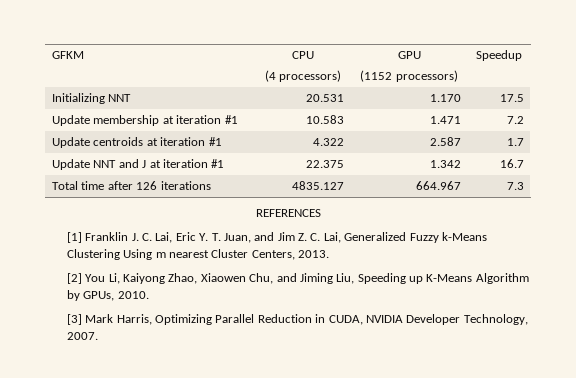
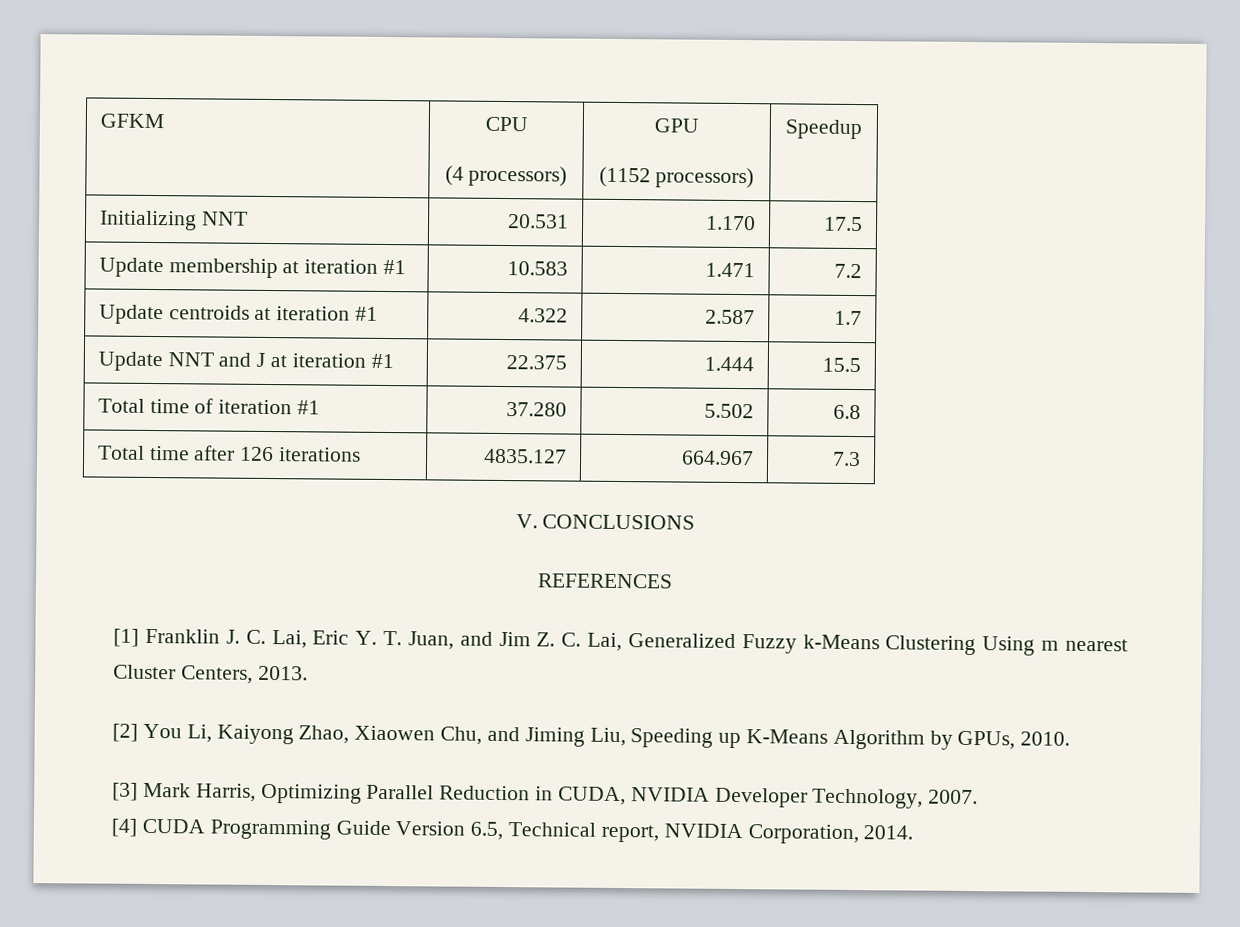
[429,160,461,168] [499,159,524,168] 1.342 | 16.7 -> [704,356,755,372] [822,357,862,373] [97,398,320,415] [506,402,568,417] [704,403,755,419] [833,404,862,420] 1.444 | 15.5 // Total time of iteration #1 | 37.280 | 5.502 | 6.8
(524, 186) none -> [515,514,696,530] // V. CONCLUSIONS
(98, 336) none -> [111,818,914,845] // [4] CUDA Programming Guide Version 6.5, Technical report, NVIDIA Corporation, 2014.

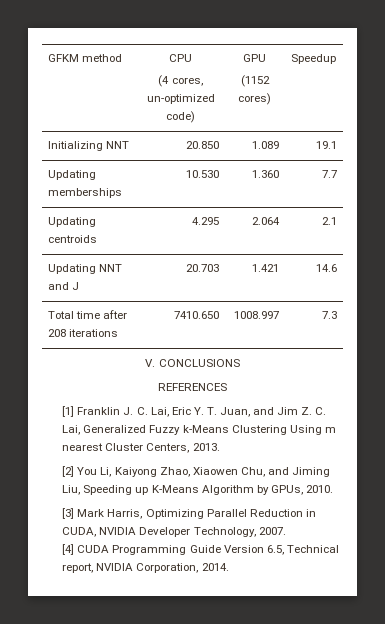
(164, 121) none -> [81,54,122,62] method
[468,165,568,187] processors) -> [171,77,203,86] [146,94,215,104] [166,111,195,123] cores, un-optimized code)
[655,167,755,189] processors) -> [237,93,271,105] cores)
[508,214,570,229] [706,215,757,231] [823,216,864,232] [98,257,406,279] [507,261,569,276] [705,262,756,278] [834,263,863,279] [98,304,378,325] [518,308,569,323] [705,309,756,325] [834,310,863,326] [97,351,394,372] [506,355,568,370] [704,356,755,372] [822,357,862,373] [97,398,320,415] [506,402,568,417] [704,403,755,419] [833,404,862,420] 20.531 | 1.170 | 17.5 // Update membership at iteration #1 | 10.583 | 1.471 | 7.2 // Update centroids at iteration #1 | 4.322 | 2.587 | 1.7 // Update NNT and J at iteration #1 | 22.375 | 1.444 | 15.5 // Total time of iteration #1 | 37.280 | 5.502 | 6.8 -> [186,141,220,149] [252,141,280,149] [316,141,338,149] [47,170,96,180] [47,188,122,198] [186,170,220,178] [252,170,280,178] [322,170,338,178] [47,217,96,227] [47,235,97,243] [192,217,220,225] [252,217,281,225] [322,217,338,225] [47,264,122,274] [47,282,79,290] [186,264,220,272] [252,264,280,272] [316,264,338,272] 20.850 | 1.089 | 19.1 // Updating memberships | 10.530 | 1.360 | 7.7 // Updating centroids | 4.295 | 2.064 | 2.1 // Updating NNT and J | 20.703 | 1.421 | 14.6
[240,446,275,462] 126 -> [47,329,66,337] 208
[484,448,568,464] [681,450,755,466] 4835.127 | 664.967 -> [174,311,220,319] [234,311,280,319] 7410.650 | 1008.997

